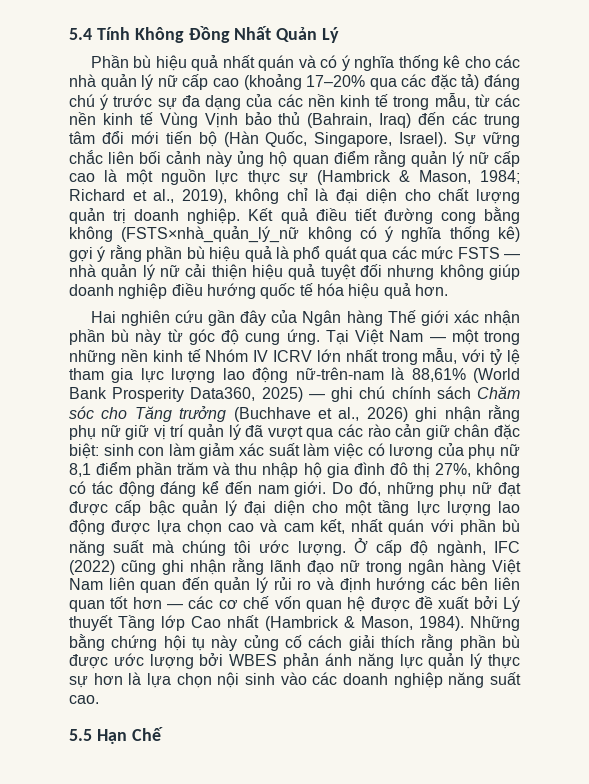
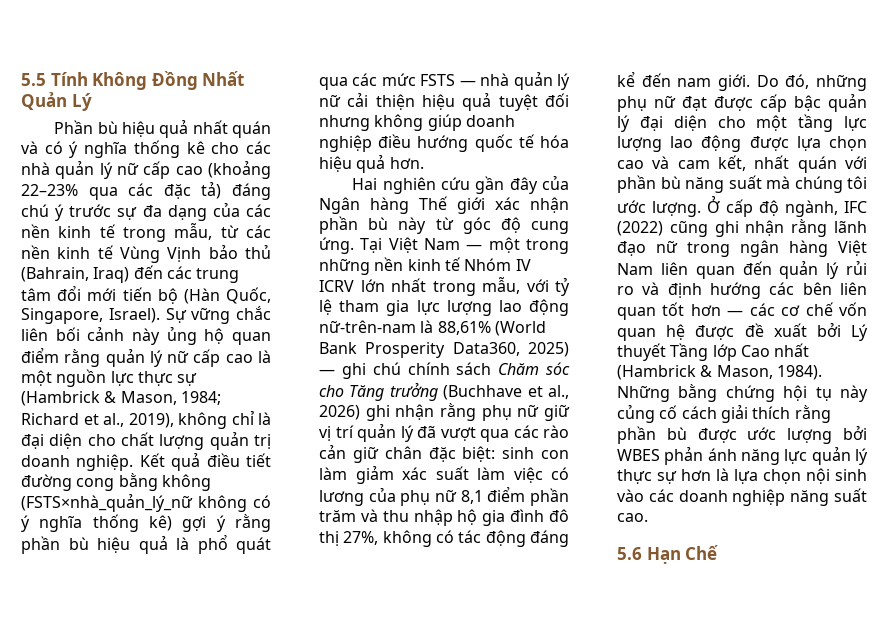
[69,28,92,40] 5.4 -> [21,73,46,86] 5.5
[306,75,366,87] 17–20% -> [21,184,78,196] 22–23%
[69,729,92,741] 5.5 -> [617,547,642,560] 5.6

